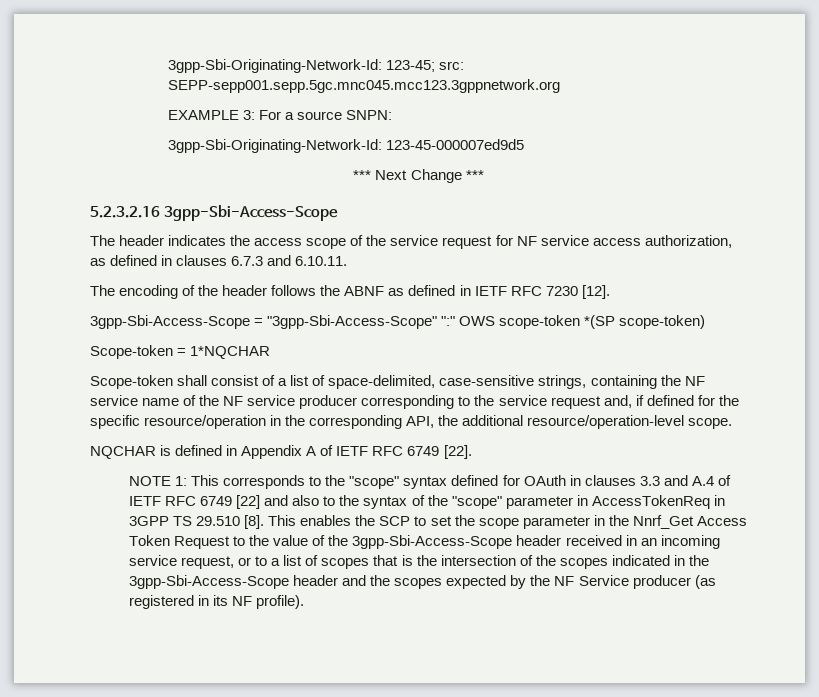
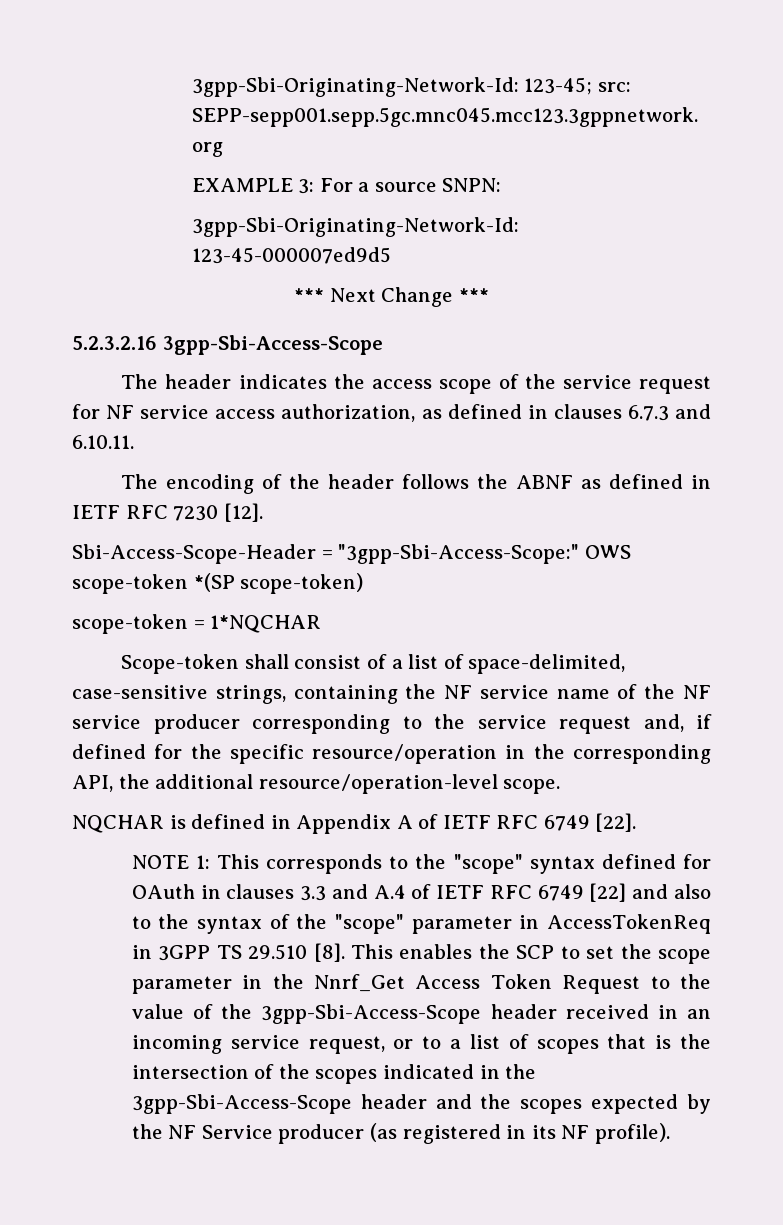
[90,315,456,329] 3gpp-Sbi-Access-Scope = "3gpp-Sbi-Access-Scope" ":" -> [72,544,580,564] Sbi-Access-Scope-Header = "3gpp-Sbi-Access-Scope:"
[90,345,173,359] Scope-token -> [72,614,188,634] scope-token

